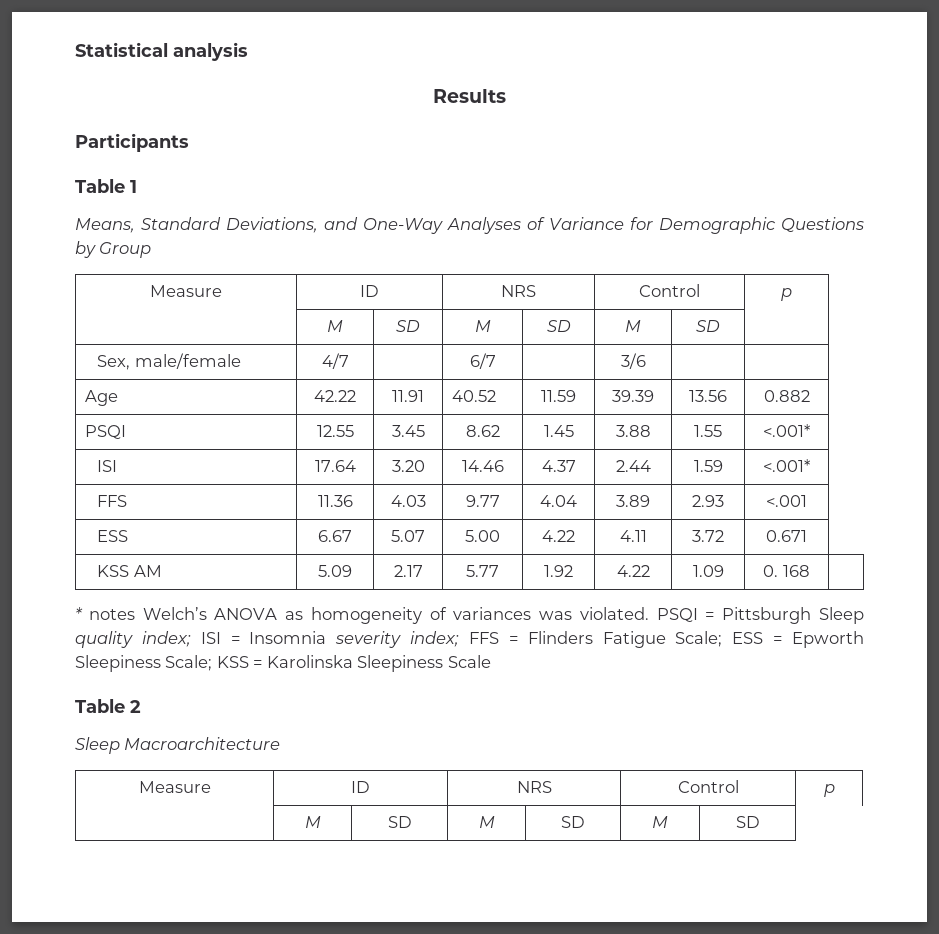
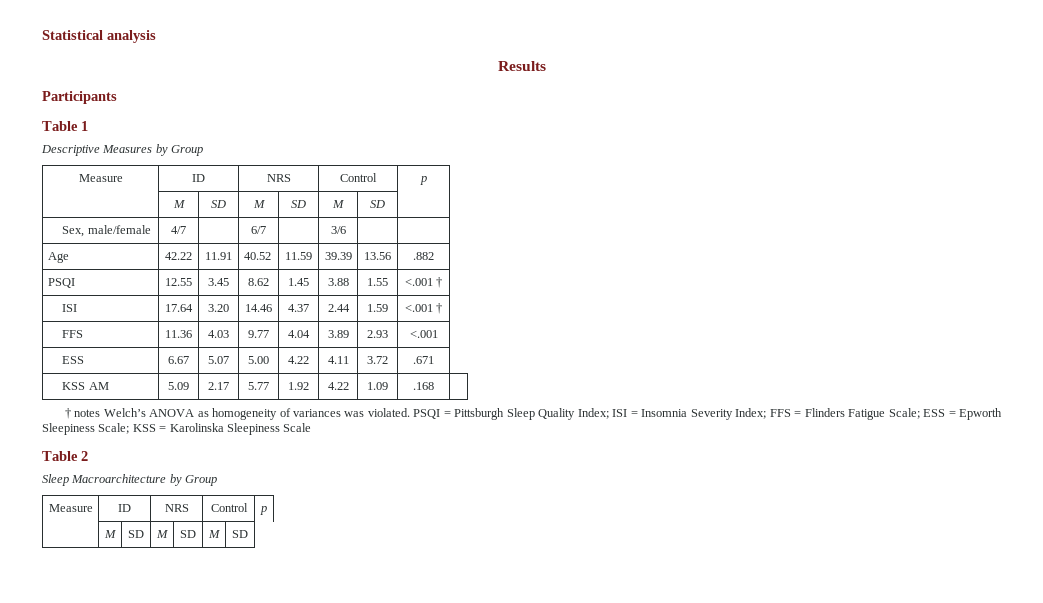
[75,217,864,234] Means, Standard Deviations, and One-Way Analyses of Variance for Demographic Questions -> [41,145,153,156] Descriptive Measures
[763,390,810,402] 0.882 -> [413,252,434,260] .882
[763,424,810,437] <.001* -> [404,277,443,288] <.001 †
[763,459,810,472] <.001* -> [404,303,443,314] <.001 †
[766,530,807,542] 0.671 -> [413,356,434,364] .671
[763,565,810,577] [75,607,83,620] 0. 168 | // * -> [413,382,434,390] [64,408,71,419] .168 | // †
[75,631,191,648] quality index; -> [538,408,609,420] Quality Index;
[335,631,460,648] severity index; -> [690,408,767,420] Severity Index;
(281, 743) none -> [169,474,218,486] by Group

